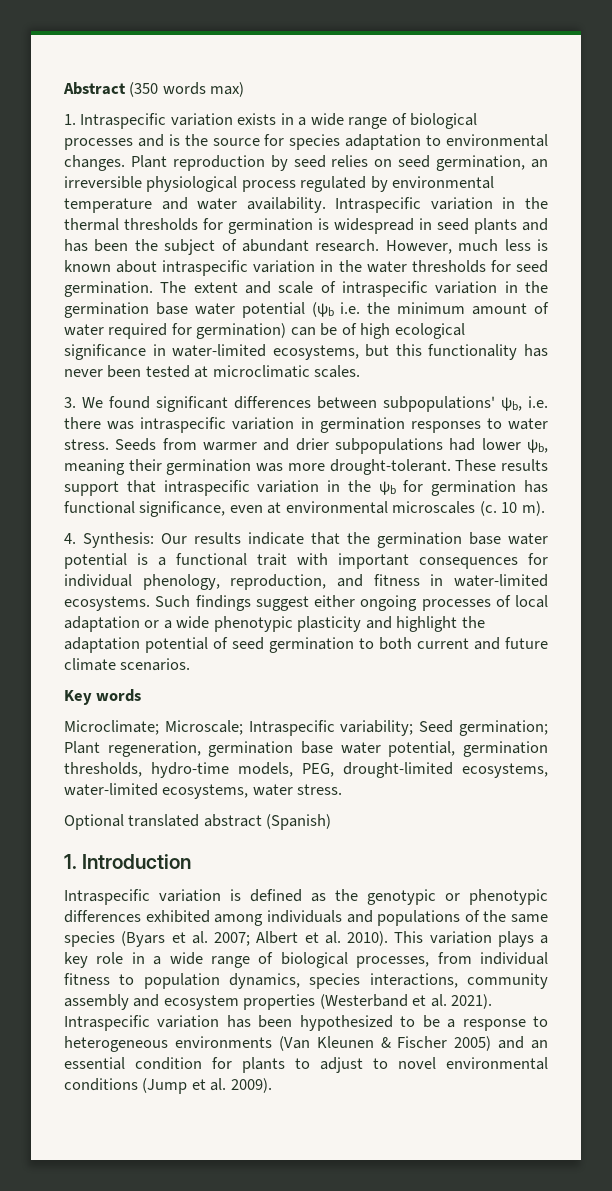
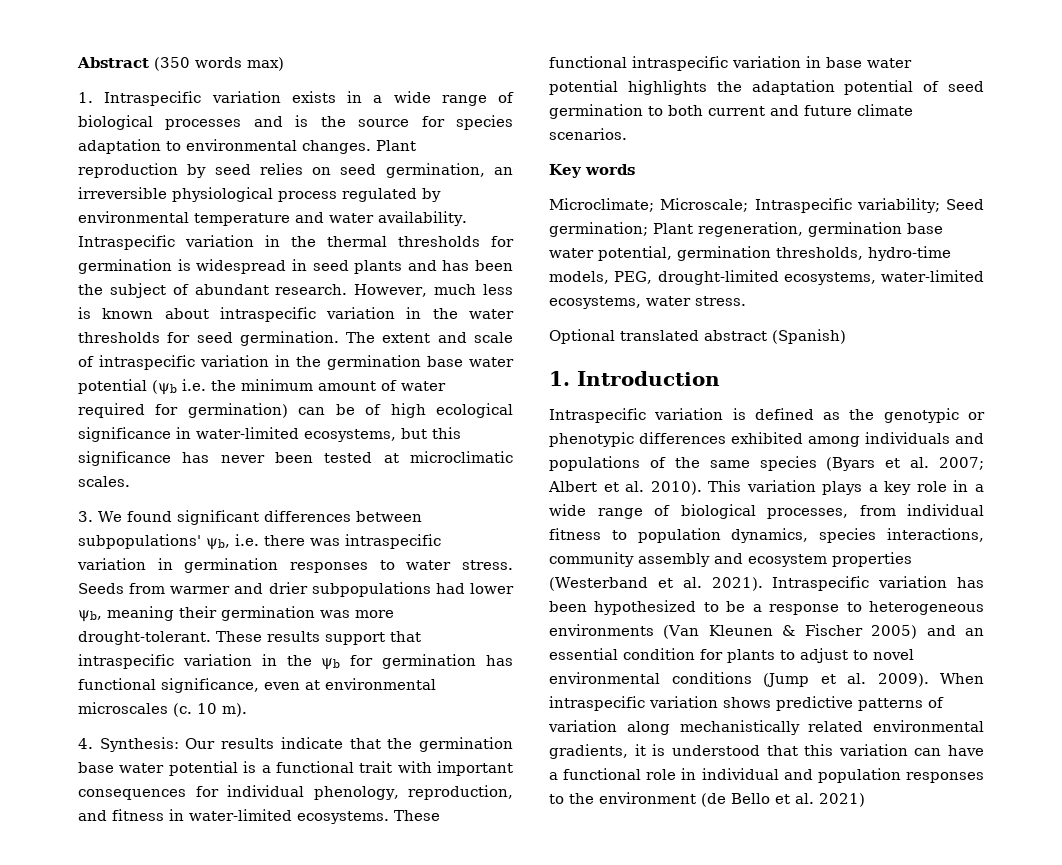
[428,344,518,360] functionality -> [78,451,171,466] significance
[155,595,548,611] [64,616,458,632] Such findings suggest either ongoing processes of local adaptation or a wide phenotypic plasticity and highlight -> [394,810,440,821] [549,56,912,71] [549,80,707,95] These functional intraspecific variation in base water potential highlights
(272, 1085) none -> [940,673,984,684] [549,696,944,711] [548,720,984,735] [549,744,984,759] [549,768,984,783] [549,792,865,807] When intraspecific variation shows predictive patterns of variation along mechanistically related environmental gradients, it is understood that this variation can have a functional role in individual and population responses to the environment (de Bello et al. 2021)

